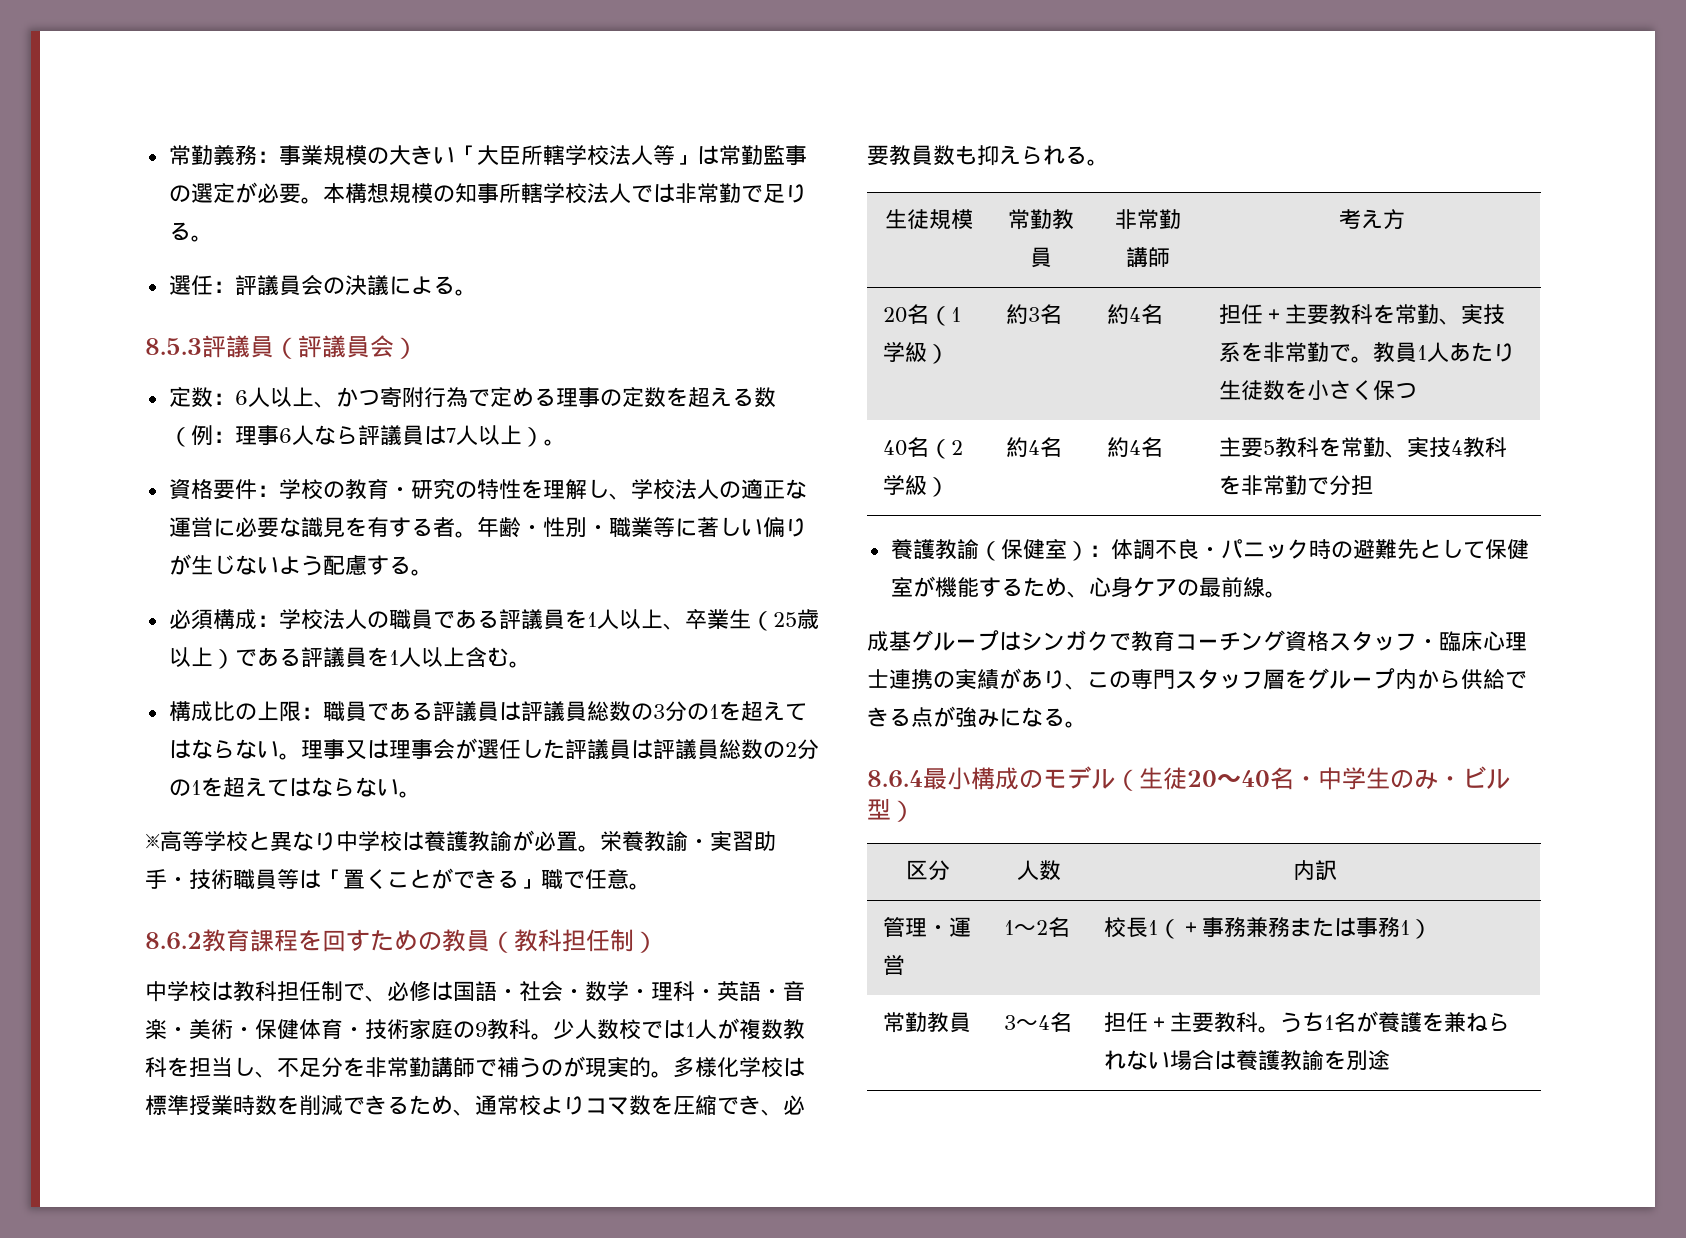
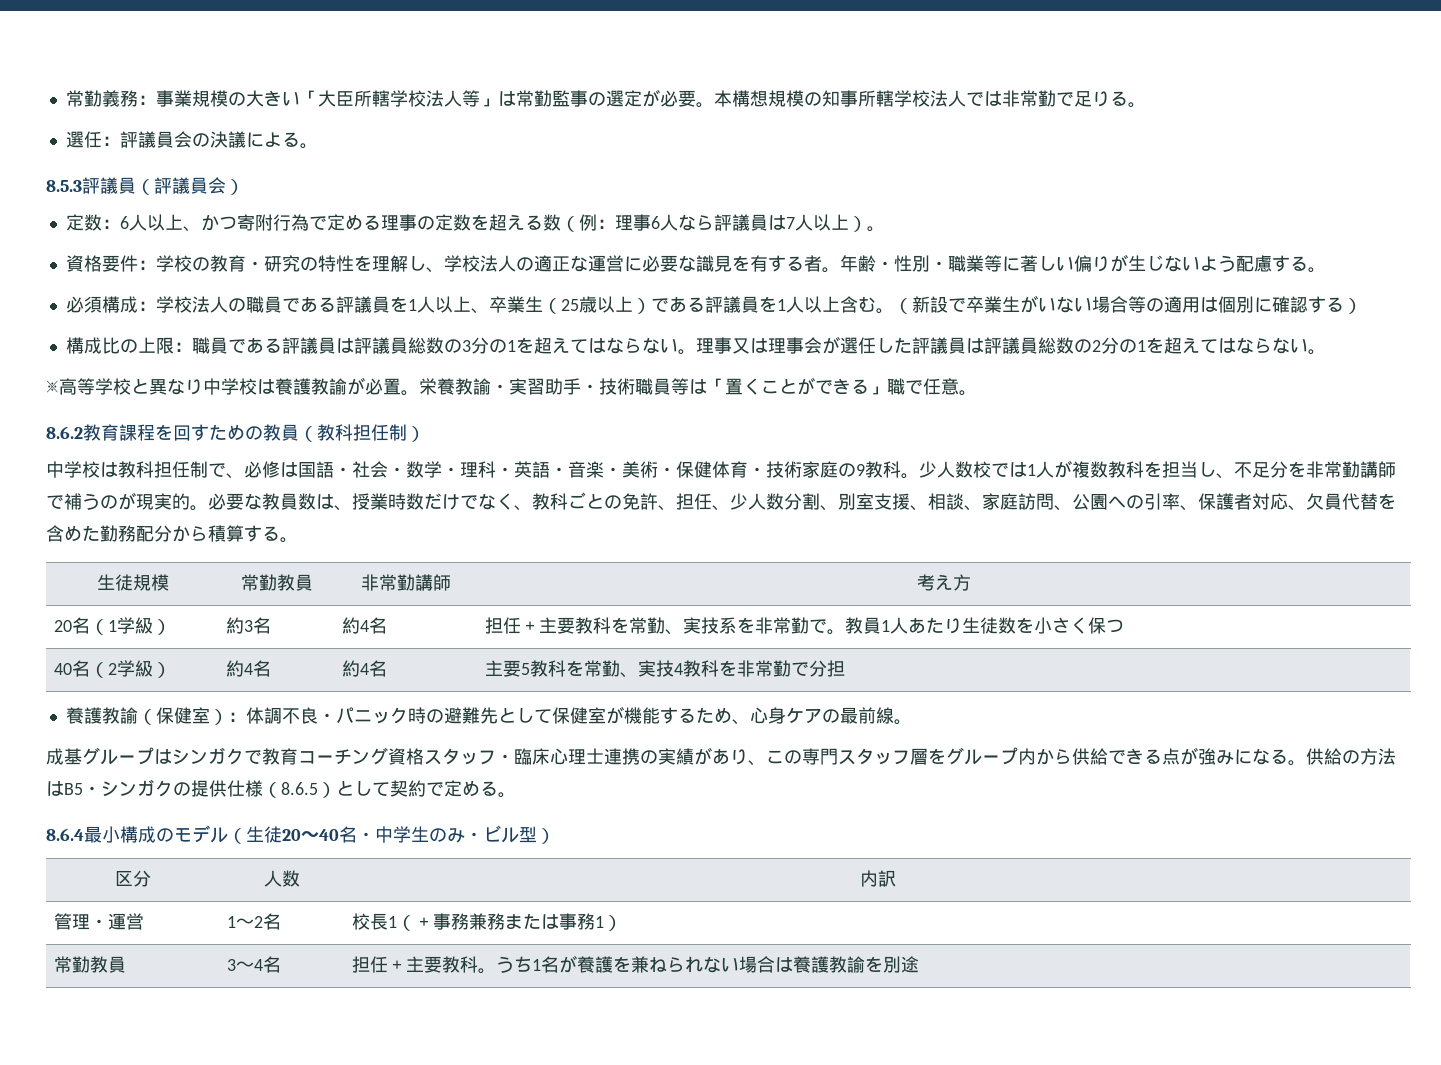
(531, 664) none -> [893,295,1362,314] （新設で卒業生がいない場合等の適用は個別に確認する）
[673,1057,805,1078] [145,1095,805,1116] [867,145,1065,166] 多様化学校は標準授業時数を削減できるため、通常校よりコマ数を圧縮でき、必要教員数も抑えられ -> [208,492,1396,511] [46,525,262,542] 必要な教員数は、授業時数だけでなく、教科ごとの免許、担任、少人数分割、別室支援、相談、家庭訪問、公園への引率、保護者対応、欠員代替を含めた勤務配分から積算す
(1087, 724) none -> [1306,748,1396,765] [46,779,516,798] 供給の方法はB5・シンガクの提供仕様（8.6.5）として契約で定める。

